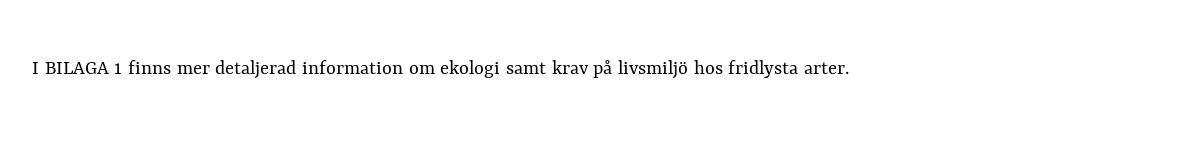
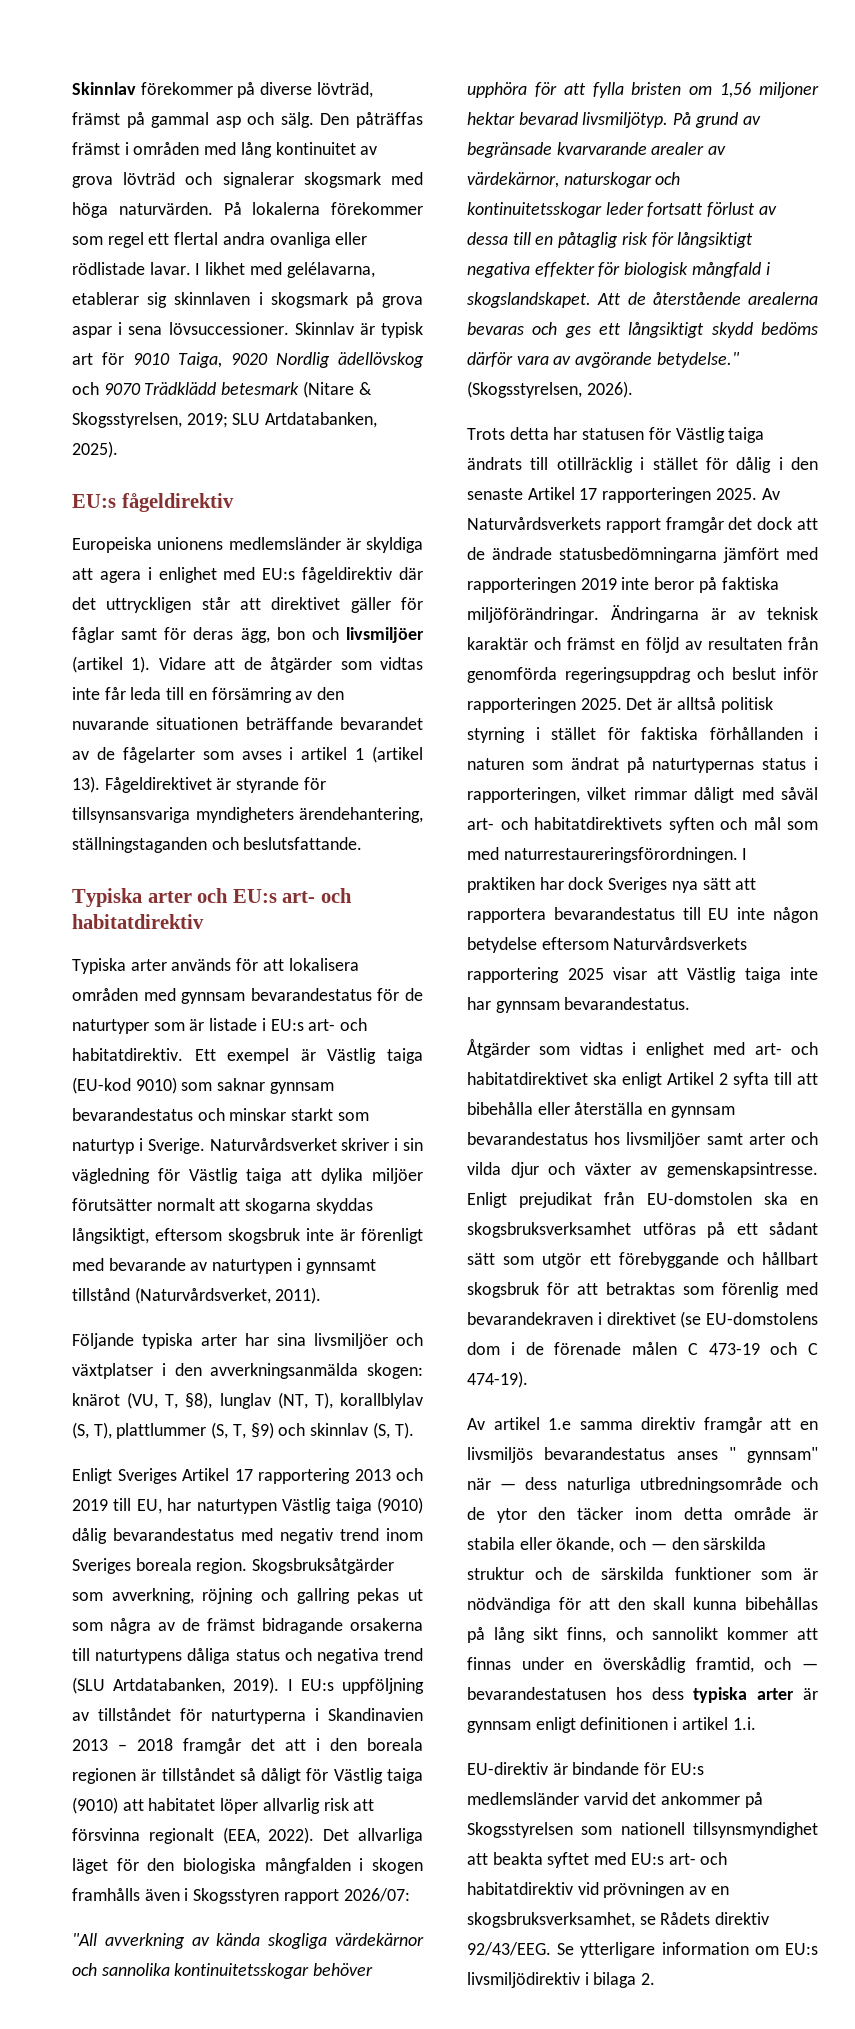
[32,60,850,79] I BILAGA 1 finns mer detaljerad information om ekologi samt krav på livsmiljö hos fridlysta arter. -> [72,82,373,98] [72,112,424,128] [72,142,378,158] [72,172,423,188] [72,202,423,218] [72,232,368,248] [72,262,375,278] [72,292,423,308] [72,322,423,338] [72,352,424,368] [72,381,372,398] [72,412,378,428] [72,441,118,458] [72,493,234,512] [72,537,423,553] [72,567,423,583] [72,597,423,613] [72,627,424,643] [72,656,424,673] [72,687,345,703] [72,717,424,730] [72,746,423,763] [72,776,326,793] [72,807,423,823] [72,837,363,853] [72,888,352,907] [72,914,204,929] [72,958,359,974] [72,988,423,1004] [72,1018,368,1034] [72,1048,423,1064] [72,1077,334,1094] [72,1108,369,1121] [72,1138,423,1154] [72,1168,423,1184] [72,1198,373,1214] [72,1228,423,1244] [72,1258,376,1274] [72,1287,322,1304] [72,1333,423,1349] [72,1363,423,1379] [72,1392,423,1409] [72,1422,414,1439] [72,1468,423,1484] [72,1497,424,1514] [72,1528,423,1544] [72,1558,395,1574] [72,1588,423,1604] [72,1618,423,1634] [72,1648,423,1664] [72,1677,424,1694] [72,1708,423,1724] [72,1738,423,1754] [72,1768,423,1784] [72,1797,375,1814] [72,1827,424,1844] [72,1858,423,1874] [72,1888,410,1904] [72,1933,424,1949] [72,1963,374,1979] [467,82,819,98] [467,112,761,128] [467,142,727,158] [467,172,681,188] [467,202,777,218] [467,232,754,248] [467,262,770,278] [467,292,818,308] [467,322,818,338] [467,352,740,368] [467,381,633,398] [467,427,765,443] [467,457,818,473] [467,487,780,503] [467,517,818,533] [467,547,818,563] [467,577,779,593] [467,605,818,623] [467,637,818,653] [467,667,818,683] [467,697,773,713] [467,727,818,743] [467,757,818,773] [467,787,818,803] [467,817,818,833] [467,847,748,863] [467,877,757,893] [467,907,818,923] [467,937,748,953] [467,967,818,983] [467,997,691,1013] [467,1038,818,1058] [467,1072,818,1088] [467,1102,735,1118] [467,1132,818,1148] [467,1162,818,1178] [467,1192,818,1208] [467,1222,818,1238] [467,1252,818,1268] [467,1282,818,1298] [467,1311,818,1328] [467,1342,818,1355] [467,1371,528,1388] [467,1417,818,1433] [467,1447,818,1463] [467,1477,818,1493] [467,1507,818,1523] [467,1537,767,1553] [467,1567,818,1580] [467,1597,818,1613] [467,1627,818,1643] [467,1657,818,1673] [467,1687,818,1703] [467,1717,756,1733] [467,1762,704,1775] [467,1792,763,1808] [467,1822,818,1838] [467,1852,728,1868] [467,1882,729,1898] [467,1912,770,1928] [467,1942,818,1958] [467,1972,656,1988] Skinnlav förekommer på diverse lövträd, främst på gammal asp och sälg. Den påträffas främst i områden med lång kontinuitet av grova lövträd och signalerar skogsmark med höga naturvärden. På lokalerna förekommer som regel ett flertal andra ovanliga eller rödlistade lavar. I likhet med gelélavarna, etablerar sig skinnlaven i skogsmark på grova aspar i sena lövsuccessioner. Skinnlav är typisk art för 9010 Taiga, 9020 Nordlig ädellövskog och 9070 Trädklädd betesmark (Nitare & Skogsstyrelsen, 2019; SLU Artdatabanken, 2025). // EU:s fågeldirektiv // Europeiska unionens medlemsländer är skyldiga att agera i enlighet med EU:s fågeldirektiv där det uttryckligen står att direktivet gäller för fåglar samt för deras ägg, bon och livsmiljöer (artikel 1). Vidare att de åtgärder som vidtas inte får leda till en försämring av den nuvarande situationen beträffande bevarandet av de fågelarter som avses i artikel 1 (artikel 13). Fågeldirektivet är styrande för tillsynsansvariga myndigheters ärendehantering, ställningstaganden och beslutsfattande. // Typiska arter och EU:s art- och habitatdirektiv // Typiska arter används för att lokalisera områden med gynnsam bevarandestatus för de naturtyper som är listade i EU:s art- och habitatdirektiv. Ett exempel är Västlig taiga (EU-kod 9010) som saknar gynnsam bevarandestatus och minskar starkt som naturtyp i Sverige. Naturvårdsverket skriver i sin vägledning för Västlig taiga att dylika miljöer förutsätter normalt att skogarna skyddas långsiktigt, eftersom skogsbruk inte är förenligt med bevarande av naturtypen i gynnsamt tillstånd (Naturvårdsverket, 2011). // Följande typiska arter har sina livsmiljöer och växtplatser i den avverkningsanmälda skogen: knärot (VU, T, §8), lunglav (NT, T), korallblylav (S, T), plattlummer (S, T, §9) och skinnlav (S, T). // Enligt Sveriges Artikel 17 rapportering 2013 och 2019 till EU, har naturtypen Västlig taiga (9010) dålig bevarandestatus med negativ trend inom Sveriges boreala region. Skogsbruksåtgärder som avverkning, röjning och gallring pekas ut som några av de främst bidragande orsakerna till naturtypens dåliga status och negativa trend (SLU Artdatabanken, 2019). I EU:s uppföljning av tillståndet för naturtyperna i Skandinavien 2013 – 2018 framgår det att i den boreala regionen är tillståndet så dåligt för Västlig taiga (9010) att habitatet löper allvarlig risk att försvinna regionalt (EEA, 2022). Det allvarliga läget för den biologiska mångfalden i skogen framhålls även i Skogsstyren rapport 2026/07: // "All avverkning av kända skogliga värdekärnor och sannolika kontinuitetsskogar behöver upphöra för att fylla bristen om 1,56 miljoner hektar bevarad livsmiljötyp. På grund av begränsade kvarvarande arealer av värdekärnor, naturskogar och kontinuitetsskogar leder fortsatt förlust av dessa till en påtaglig risk för långsiktigt negativa effekter för biologisk mångfald i skogslandskapet. Att de återstående arealerna bevaras och ges ett långsiktigt skydd bedöms därför vara av avgörande betydelse." (Skogsstyrelsen, 2026). // Trots detta har statusen för Västlig taiga ändrats till otillräcklig i stället för dålig i den senaste Artikel 17 rapporteringen 2025. Av Naturvårdsverkets rapport framgår det dock att de ändrade statusbedömningarna jämfört med rapporteringen 2019 inte beror på faktiska miljöförändringar. Ändringarna är av teknisk karaktär och främst en följd av resultaten från genomförda regeringsuppdrag och beslut inför rapporteringen 2025. Det är alltså politisk styrning i stället för faktiska förhållanden i naturen som ändrat på naturtypernas status i rapporteringen, vilket rimmar dåligt med såväl art- och habitatdirektivets syften och mål som med naturrestaureringsförordningen. I praktiken har dock Sveriges nya sätt att rapportera bevarandestatus till EU inte någon betydelse eftersom Naturvårdsverkets rapportering 2025 visar att Västlig taiga inte har gynnsam bevarandestatus. // Åtgärder som vidtas i enlighet med art- och habitatdirektivet ska enligt Artikel 2 syfta till att bibehålla eller återställa en gynnsam bevarandestatus hos livsmiljöer samt arter och vilda djur och växter av gemenskapsintresse. Enligt prejudikat från EU-domstolen ska en skogsbruksverksamhet utföras på ett sådant sätt som utgör ett förebyggande och hållbart skogsbruk för att betraktas som förenlig med bevarandekraven i direktivet (se EU-domstolens dom i de förenade målen C 473-19 och C 474-19). // Av artikel 1.e samma direktiv framgår att en livsmiljös bevarandestatus anses " gynnsam" när — dess naturliga utbredningsområde och de ytor den täcker inom detta område är stabila eller ökande, och — den särskilda struktur och de särskilda funktioner som är nödvändiga för att den skall kunna bibehållas på lång sikt finns, och sannolikt kommer att finnas under en överskådlig framtid, och — bevarandestatusen hos dess typiska arter är gynnsam enligt definitionen i artikel 1.i. // EU-direktiv är bindande för EU:s medlemsländer varvid det ankommer på Skogsstyrelsen som nationell tillsynsmyndighet att beakta syftet med EU:s art- och habitatdirektiv vid prövningen av en skogsbruksverksamhet, se Rådets direktiv 92/43/EEG. Se ytterligare information om EU:s livsmiljödirektiv i bilaga 2.

